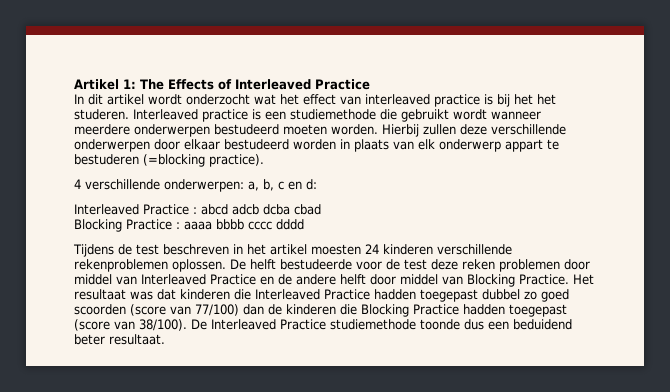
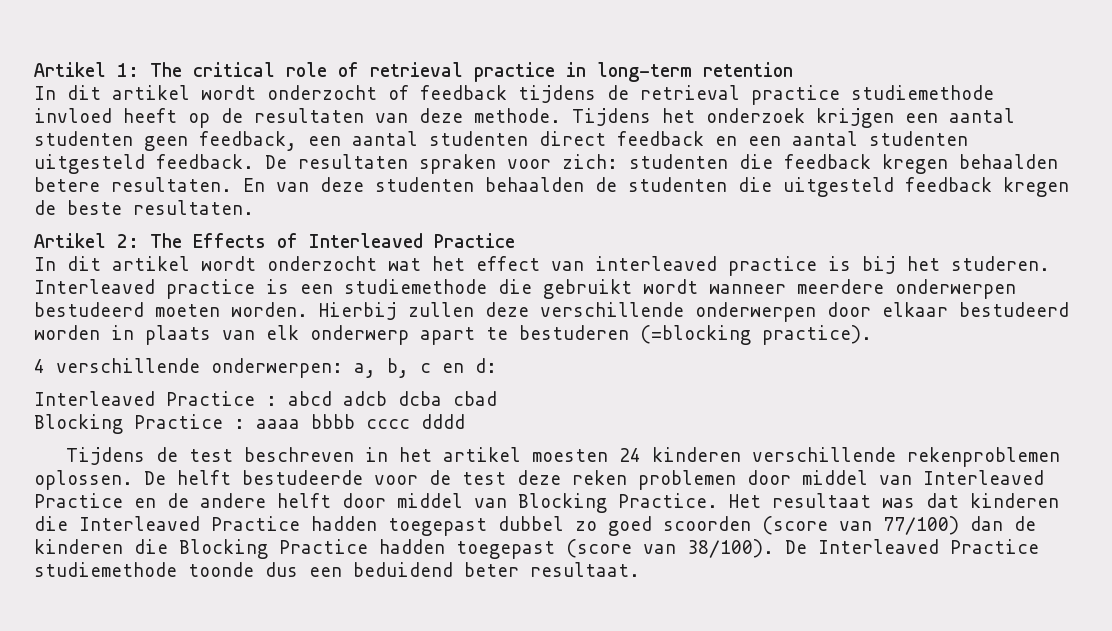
(164, 84) none -> [193,62,793,82] [34,85,994,105] [34,108,1015,128] [34,131,968,151] [34,154,1058,174] [34,177,1069,197] [34,200,254,215] [34,233,182,248] critical role of retrieval practice in long-term retention // In dit artikel wordt onderzocht of feedback tijdens de retrieval practice studiemethode invloed heeft op de resultaten van deze methode. Tijdens het onderzoek krijgen een aantal studenten geen feedback, een aantal studenten direct feedback en een aantal studenten uitgesteld feedback. De resultaten spraken voor zich: studenten die feedback kregen behaalden betere resultaten. En van deze studenten behaalden de studenten die uitgesteld feedback kregen de beste resultaten. // Artikel 2: The
[537,94,556,105] het -> (940, 263) none
[505,139,543,152] appart -> [420,327,475,345] apart

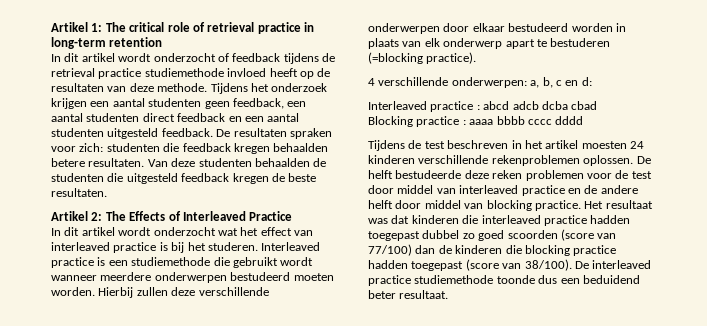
[243,178,309,192] En van -> [147,159,168,167] Van
[166,391,255,406] Practice -> [430,101,474,112] practice
[134,414,223,429] Practice -> [416,116,460,127] practice
[374,470,1044,490] [34,493,123,508] voor de test deze reken problemen door middel van Interleaved Practice -> [464,170,652,181] [368,185,565,196] deze reken problemen voor de test door middel van interleaved practice
[518,493,718,513] Blocking Practice. -> [486,200,581,211] blocking practice.
[79,516,300,531] Interleaved Practice -> [481,215,587,226] interleaved practice
[179,539,368,559] Blocking Practice -> [524,245,617,256] blocking practice
[818,539,1039,554] Interleaved Practice -> [592,260,652,269] [368,275,411,286] interleaved practice

